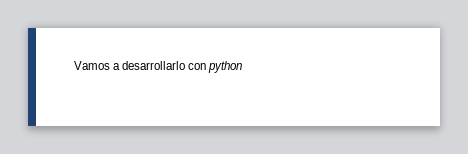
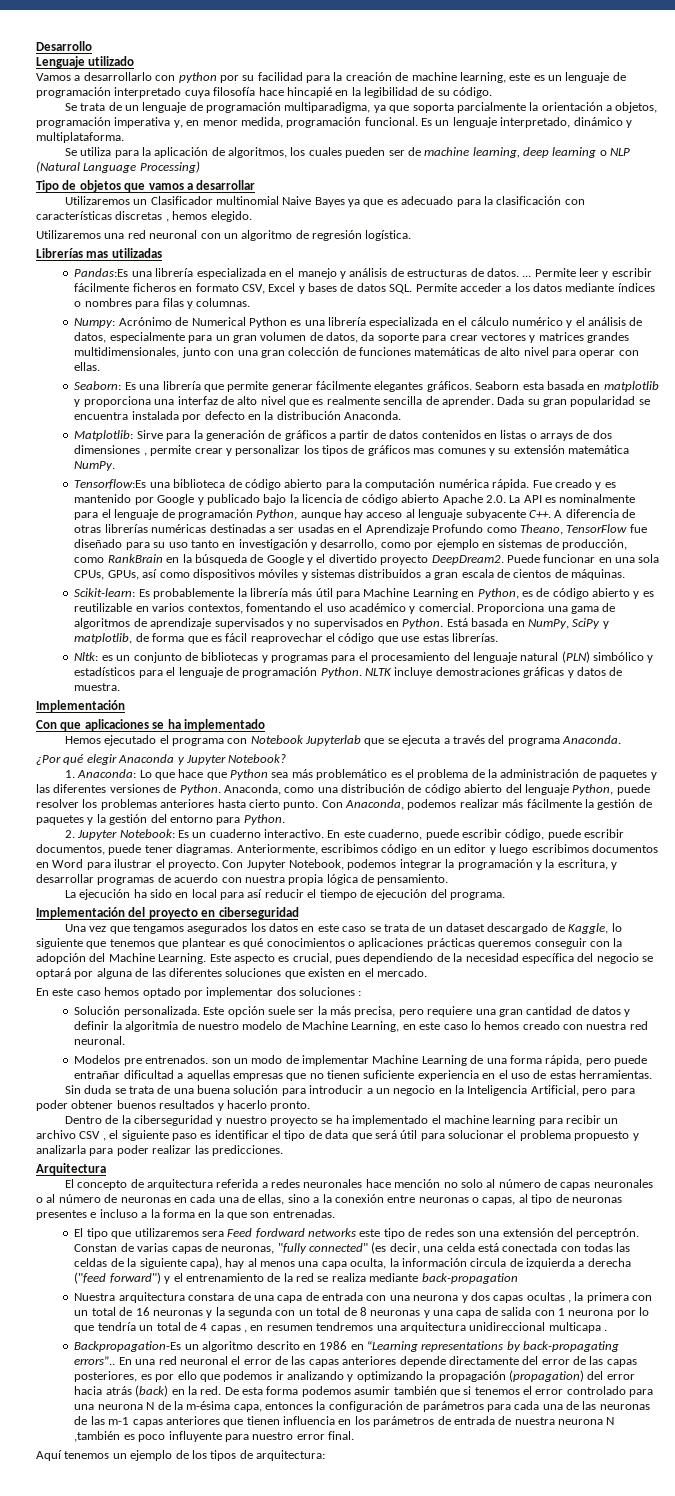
(74, 65) none -> [36,41,92,51] [36,56,135,68] Desarrollo // Lenguaje utilizado //
(243, 67) none -> [219,72,626,83] [36,87,493,98] [64,102,658,113] [36,117,632,128] [36,132,124,143] [64,147,631,158] [36,161,200,173] [36,180,256,192] [64,196,585,207] [36,211,252,222] [36,230,412,241] [36,248,162,258] [74,268,652,279] [74,283,655,294] [74,298,251,309] [74,317,643,328] [74,332,630,343] [74,347,639,358] [74,362,101,371] [74,381,659,392] [74,396,650,407] [74,411,402,422] [74,430,612,441] [74,445,630,456] [74,461,116,471] [74,479,616,490] [74,494,636,505] [74,509,636,520] [74,524,647,535] [74,539,628,550] [74,554,660,565] [74,569,626,580] [74,588,654,599] [74,603,616,614] [74,618,609,629] [74,633,498,644] [74,651,654,663] [74,667,623,678] [74,683,121,691] [36,700,125,712] [36,719,265,731] [64,735,622,746] [36,754,287,765] [64,769,657,780] [36,784,650,795] [36,799,652,810] [36,814,285,825] [64,829,625,840] [36,844,658,855] [36,859,617,870] [36,874,449,885] [64,889,506,900] [36,907,299,919] [64,923,622,934] [36,938,623,949] [36,953,653,964] [36,968,428,979] [36,987,362,998] [74,1006,631,1017] [74,1021,648,1032] [74,1036,126,1045] [74,1055,648,1066] [74,1070,653,1081] [64,1085,635,1096] [36,1100,311,1111] [64,1115,619,1126] [36,1130,639,1141] [36,1145,283,1156] [36,1163,106,1175] [64,1179,653,1190] [36,1194,622,1205] [36,1209,335,1220] [74,1228,640,1239] [74,1242,631,1254] [74,1257,631,1269] [74,1272,518,1284] [74,1292,653,1303] [74,1307,650,1318] [74,1322,608,1333] [74,1341,620,1352] [74,1356,637,1367] [74,1370,635,1382] [74,1385,654,1397] [74,1401,650,1412] [74,1416,615,1427] [74,1431,355,1442] [36,1450,325,1461] por su facilidad para la creación de machine learning, este es un lenguaje de programación interpretado cuya filosofía hace hincapié en la legibilidad de su código. // Se trata de un lenguaje de programación multiparadigma, ya que soporta parcialmente la orientación a objetos, programación imperativa y, en menor medida, programación funcional. Es un lenguaje interpretado, dinámico y multiplataforma. // Se utiliza para la aplicación de algoritmos, los cuales pueden ser de machine learning, deep learning o NLP (Natural Language Processing) // Tipo de objetos que vamos a desarrollar // Utilizaremos un Clasificador multinomial Naive Bayes ya que es adecuado para la clasificación con características discretas , hemos elegido. // Utilizaremos una red neuronal con un algoritmo de regresión logística. // Librerías mas utilizadas // Pandas:Es una librería especializada en el manejo y análisis de estructuras de datos. ... Permite leer y escribir fácilmente ficheros en formato CSV, Excel y bases de datos SQL. Permite acceder a los datos mediante índices o nombres para filas y columnas. // Numpy: Acrónimo de Numerical Python es una librería especializada en el cálculo numérico y el análisis de datos, especialmente para un gran volumen de datos, da soporte para crear vectores y matrices grandes multidimensionales, junto con una gran colección de funciones matemáticas de alto nivel para operar con ellas. // Seaborn: Es una librería que permite generar fácilmente elegantes gráficos. Seaborn esta basada en matplotlib y proporciona una interfaz de alto nivel que es realmente sencilla de aprender. Dada su gran popularidad se encuentra instalada por defecto en la distribución Anaconda. // Matplotlib: Sirve para la generación de gráficos a partir de datos contenidos en listas o arrays de dos dimensiones , permite crear y personalizar los tipos de gráficos mas comunes y su extensión matemática NumPy. // Tensorflow:Es una biblioteca de código abierto para la computación numérica rápida. Fue creado y es mantenido por Google y publicado bajo la licencia de código abierto Apache 2.0. La API es nominalmente para el lenguaje de programación Python, aunque hay acceso al lenguaje subyacente C++. A diferencia de otras librerías numéricas destinadas a ser usadas en el Aprendizaje Profundo como Theano, TensorFlow fue diseñado para su uso tanto en investigación y desarrollo, como por ejemplo en sistemas de producción, como RankBrain en la búsqueda de Google y el divertido proyecto DeepDream2. Puede funcionar en una sola CPUs, GPUs, así como dispositivos móviles y sistemas distribuidos a gran escala de cientos de máquinas. // Scikit-learn: Es probablemente la librería más útil para Machine Learning en Python, es de código abierto y es reutilizable en varios contextos, fomentando el uso académico y comercial. Proporciona una gama de algoritmos de aprendizaje supervisados y no supervisados en Python. Está basada en NumPy, SciPy y matplotlib, de forma que es fácil reaprovechar el código que use estas librerías. // Nltk: es un conjunto de bibliotecas y programas para el procesamiento del lenguaje natural (PLN) simbólico y estadísticos para el lenguaje de programación Python. NLTK incluye demostraciones gráficas y datos de muestra. // Implementación // Con que aplicaciones se ha implementado // Hemos ejecutado el programa con Notebook Jupyterlab que se ejecuta a través del programa Anaconda. // ¿Por qué elegir Anaconda y Jupyter Notebook? // 1. Anaconda: Lo que hace que Python sea más problemático es el problema de la administración de paquetes y las diferentes versiones de Python. Anaconda, como una distribución de código abierto del lenguaje Python, puede resolver los problemas anteriores hasta cierto punto. Con Anaconda, podemos realizar más fácilmente la gestión de paquetes y la gestión del entorno para Python. // 2. Jupyter Notebook: Es un cuaderno interactivo. En este cuaderno, puede escribir código, puede escribir documentos, puede tener diagramas. Anteriormente, escribimos código en un editor y luego escribimos documentos en Word para ilustrar el proyecto. Con Jupyter Notebook, podemos integrar la programación y la escritura, y desarrollar programas de acuerdo con nuestra propia lógica de pensamiento. // La ejecución ha sido en local para así reducir el tiempo de ejecución del programa. // Implementación del proyecto en ciberseguridad // Una vez que tengamos asegurados los datos en este caso se trata de un dataset descargado de Kaggle, lo siguiente que tenemos que plantear es qué conocimientos o aplicaciones prácticas queremos conseguir con la adopción del Machine Learning. Este aspecto es crucial, pues dependiendo de la necesidad específica del negocio se optará por alguna de las diferentes soluciones que existen en el mercado. // En este caso hemos optado por implementar dos soluciones : // Solución personalizada. Este opción suele ser la más precisa, pero requiere una gran cantidad de datos y definir la algoritmia de nuestro modelo de Machine Learning, en este caso lo hemos creado con nuestra red neuronal. // Modelos pre entrenados. son un modo de implementar Machine Learning de una forma rápida, pero puede entrañar dificultad a aquellas empresas que no tienen suficiente experiencia en el uso de estas herramientas. // Sin duda se trata de una buena solución para introducir a un negocio en la Inteligencia Artificial, pero para poder obtener buenos resultados y hacerlo pronto. // Dentro de la ciberseguridad y nuestro proyecto se ha implementado el machine learning para recibir un archivo CSV , el siguiente paso es identificar el tipo de data que será útil para solucionar el problema propuesto y analizarla para poder realizar las predicciones. // Arquitectura // El concepto de arquitectura referida a redes neuronales hace mención no solo al número de capas neuronales o al número de neuronas en cada una de ellas, sino a la conexión entre neuronas o capas, al tipo de neuronas presentes e incluso a la forma en la que son entrenadas. // El tipo que utilizaremos sera Feed fordward networks este tipo de redes son una extensión del perceptrón. Constan de varias capas de neuronas, "fully connected" (es decir, una celda está conectada con todas las celdas de la siguiente capa), hay al menos una capa oculta, la información circula de izquierda a derecha ("feed forward") y el entrenamiento de la red se realiza mediante back-propagation // Nuestra arquitectura constara de una capa de entrada con una neurona y dos capas ocultas , la primera con un total de 16 neuronas y la segunda con un total de 8 neuronas y una capa de salida con 1 neurona por lo que tendría un total de 4 capas , en resumen tendremos una arquitectura unidireccional multicapa . // Backpropagation-Es un algoritmo descrito en 1986 en “Learning representations by back-propagating errors”.. En una red neuronal el error de las capas anteriores depende directamente del error de las capas posteriores, es por ello que podemos ir analizando y optimizando la propagación (propagation) del error hacia atrás (back) en la red. De esta forma podemos asumir también que si tenemos el error controlado para una neurona N de la m-ésima capa, entonces la configuración de parámetros para cada una de las neuronas de las m-1 capas anteriores que tienen influencia en los parámetros de entrada de nuestra neurona N ,también es poco influyente para nuestro error final. // Aquí tenemos un ejemplo de los tipos de arquitectura:

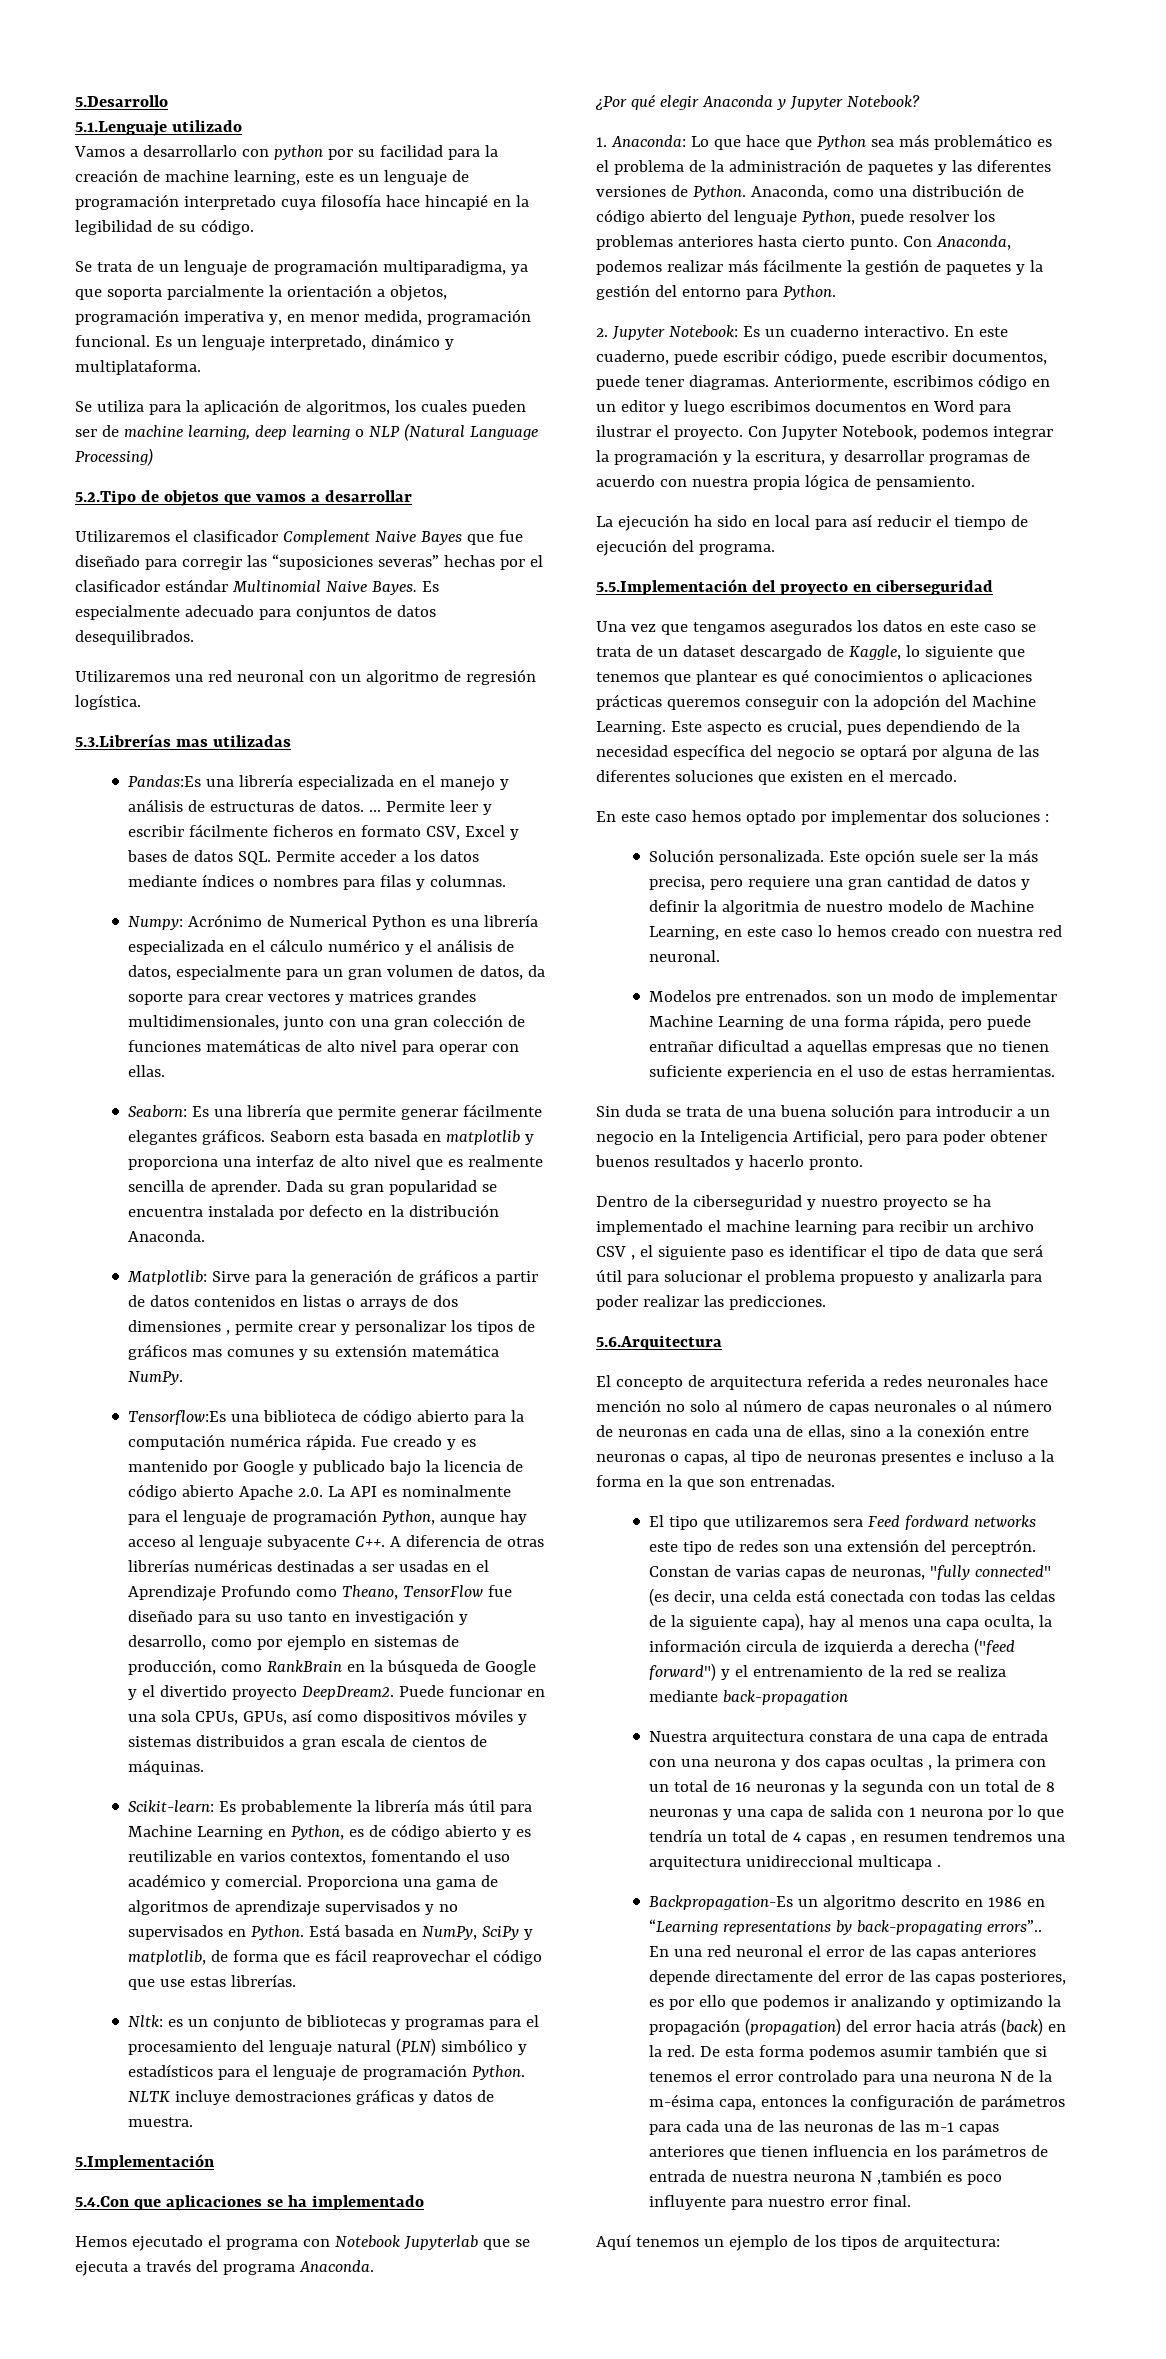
[36,41,92,51] [36,56,85,68] Desarrollo // Lenguaje -> [75,95,168,107] [75,120,167,136] 5.Desarrollo // 5.1.Lenguaje
[36,180,59,192] Tipo -> [75,490,136,505] 5.2.Tipo
[133,196,585,207] [36,211,252,222] un Clasificador multinomial Naive Bayes ya que es adecuado para la clasificación con características discretas , hemos elegido. -> [174,530,523,545] [75,554,543,570] [75,579,439,595] [75,605,436,621] [75,630,194,645] el clasificador Complement Naive Bayes que fue diseñado para corregir las “suposiciones severas” hechas por el clasificador estándar Multinomial Naive Bayes. Es especialmente adecuado para conjuntos de datos desequilibrados.
[36,248,83,258] Librerías -> [75,734,171,747] 5.3.Librerías
[36,700,125,712] [36,720,57,729] Implementación // Con -> [75,2154,215,2170] [75,2196,130,2207] 5.Implementación // 5.4.Con
[36,907,125,919] Implementación -> [596,579,748,595] 5.5.Implementación
[36,1163,106,1175] Arquitectura -> [596,1335,722,1350] 5.6.Arquitectura

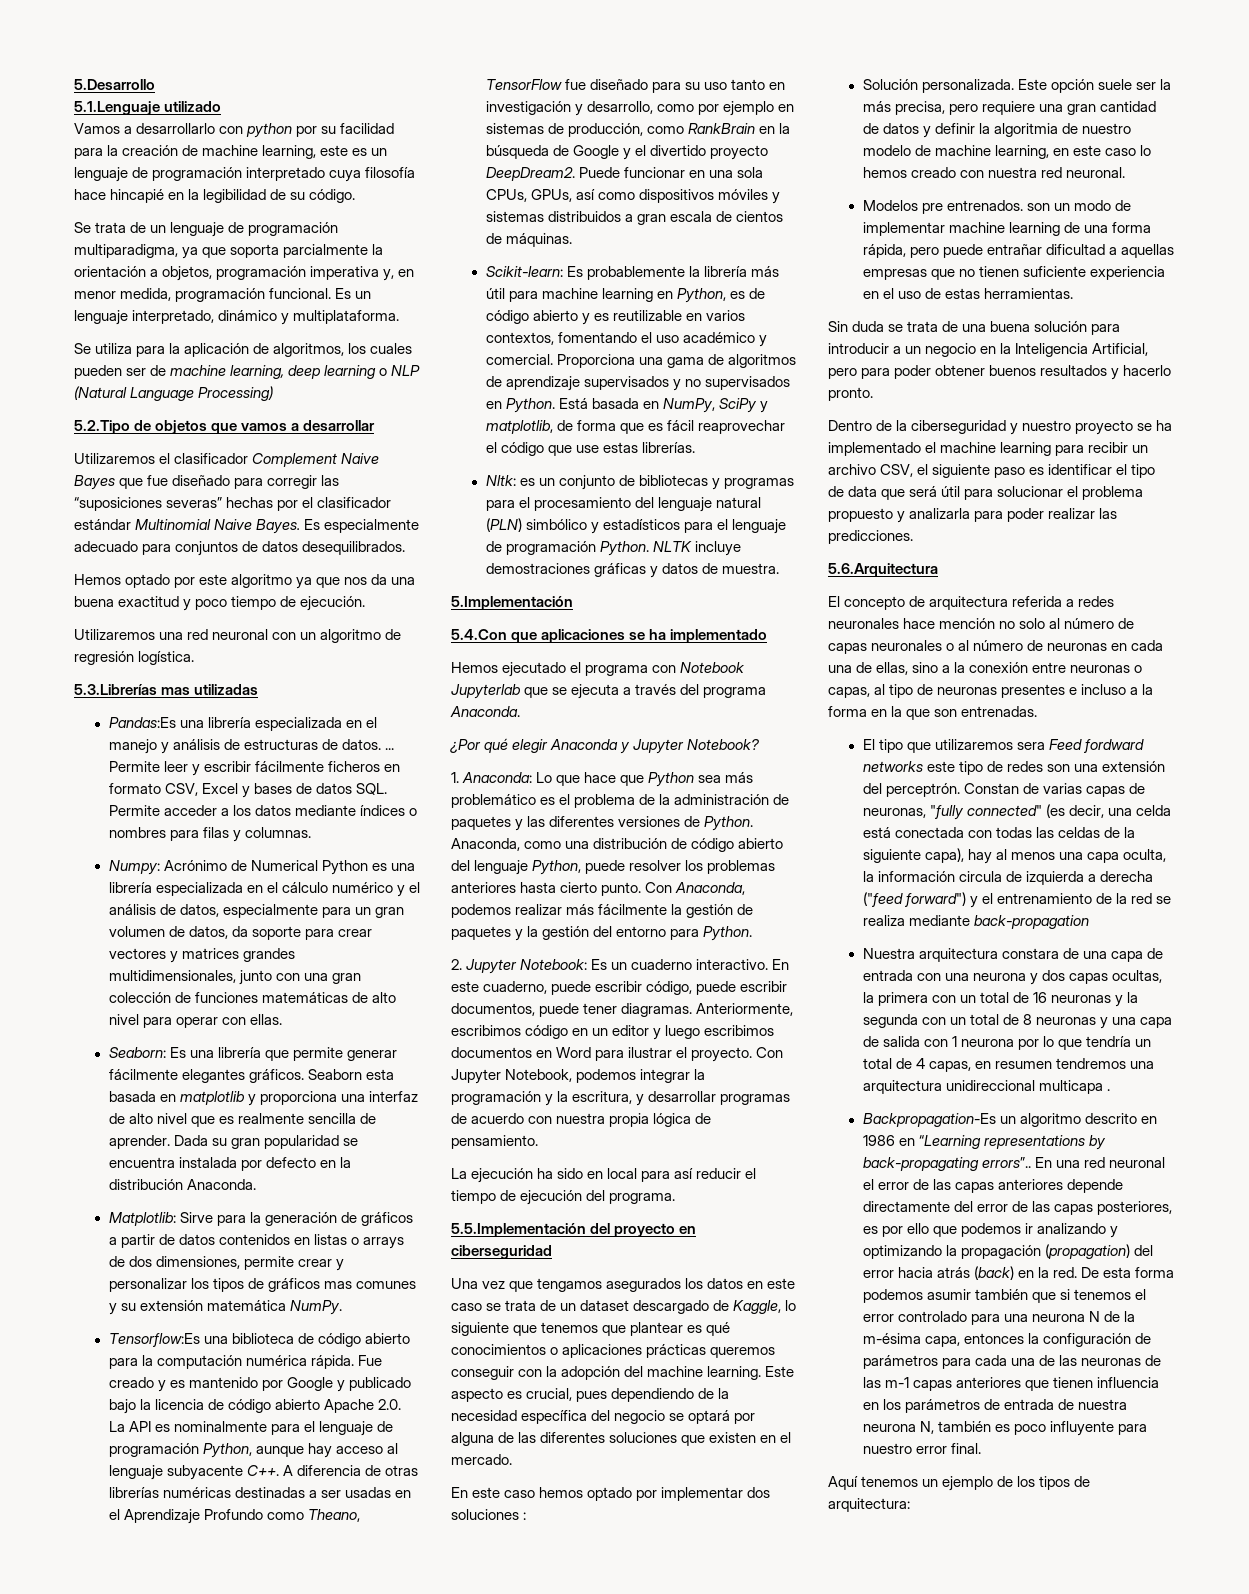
(194, 637) none -> [74,574,416,589] [74,596,366,611] // Hemos optado por este algoritmo ya que nos da una buena exactitud y poco tiempo de ejecución.
[128,1320,231,1335] dimensiones , -> [155,1256,240,1269] dimensiones,
[128,1825,264,1840] Machine Learning -> [541,288,653,302] machine learning
[971,695,1036,707] [596,721,666,735] Machine Learning. -> [647,1366,762,1380] machine learning.
[970,900,1035,912] [649,926,720,940] Machine Learning, -> [934,145,1049,159] machine learning,
[649,1015,785,1030] Machine Learning -> [948,222,1060,236] machine learning
[596,1246,635,1260] CSV , -> [880,464,914,477] CSV,
[870,1755,933,1770] ocultas , -> [1112,970,1163,983] ocultas,
[806,1834,856,1845] capas , -> [928,1061,971,1072] capas,
[860,2169,943,2185] N ,también -> [919,1421,991,1434] N, también

